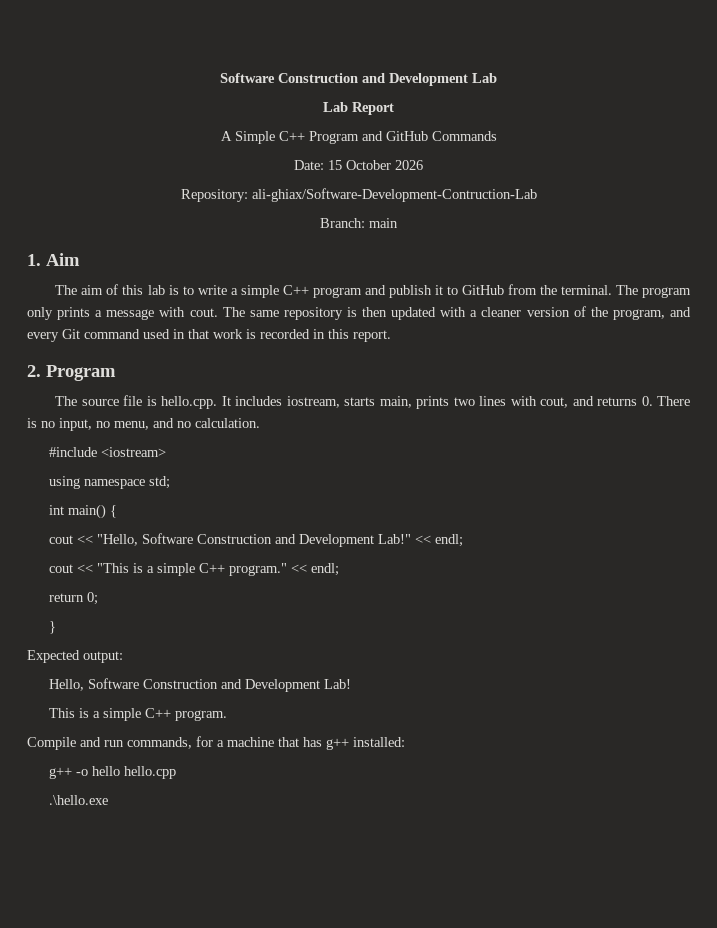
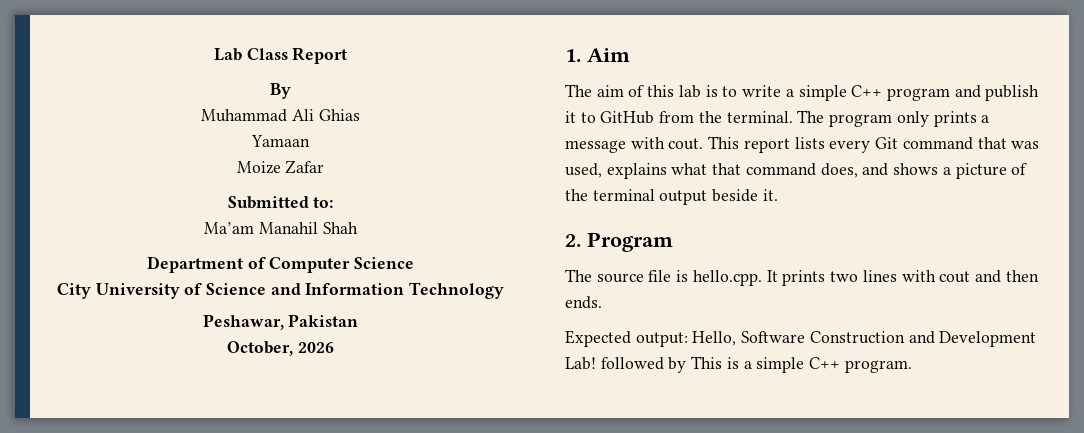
[220,73,497,86] [323,102,348,112] Software Construction and Development Lab // Lab -> [213,48,288,61] Lab Class
[220,131,497,144] [294,160,423,170] [180,188,537,202] [320,218,398,228] A Simple C++ Program and GitHub Commands // Date: 15 October 2026 // Repository: ali-ghiax/Software-Development-Contruction-Lab // Branch: main -> [270,83,291,99] [201,109,360,122] [251,135,310,147] [236,160,325,174] [227,196,334,209] [204,222,358,234] [146,256,415,273] [56,282,505,299] [202,314,359,330] [227,341,334,356] By // Muhammad Ali Ghias // Yamaan // Moize Zafar // Submitted to: // Ma’am Manahil Shah // Department of Computer Science // City University of Science and Information Technology // Peshawar, Pakistan // October, 2026
[222,306,691,320] [27,329,391,342] The same repository is then updated with a cleaner version of the program, and every Git command used in that work is recorded in this report. -> [708,136,1040,153] [565,163,1028,179] [565,189,778,205] This report lists every Git command that was used, explains what that command does, and shows a picture of the terminal output beside it.
[235,396,691,409] [27,418,260,431] [49,447,167,457] [49,476,171,489] [49,504,118,519] [49,533,464,547] [49,563,340,576] [49,592,99,605] [49,621,57,634] includes iostream, starts main, prints two lines with cout, and returns 0. There is no input, no menu, and no calculation. // #include <iostream> // using namespace std; // int main() { // cout << "Hello, Software Construction and Development Lab!" << endl; // cout << "This is a simple C++ program." << endl; // return 0; // } -> [782,270,1039,286] [565,296,602,309] prints two lines with cout and then ends.
(123, 657) // -> (688, 339) none
(352, 684) // -> [600,357,687,373] followed by
[27,736,405,750] [49,766,177,779] [49,795,109,805] // Compile and run commands, for a machine that has g++ installed: // g++ -o hello hello.cpp // .\hello.exe -> (912, 366) none

